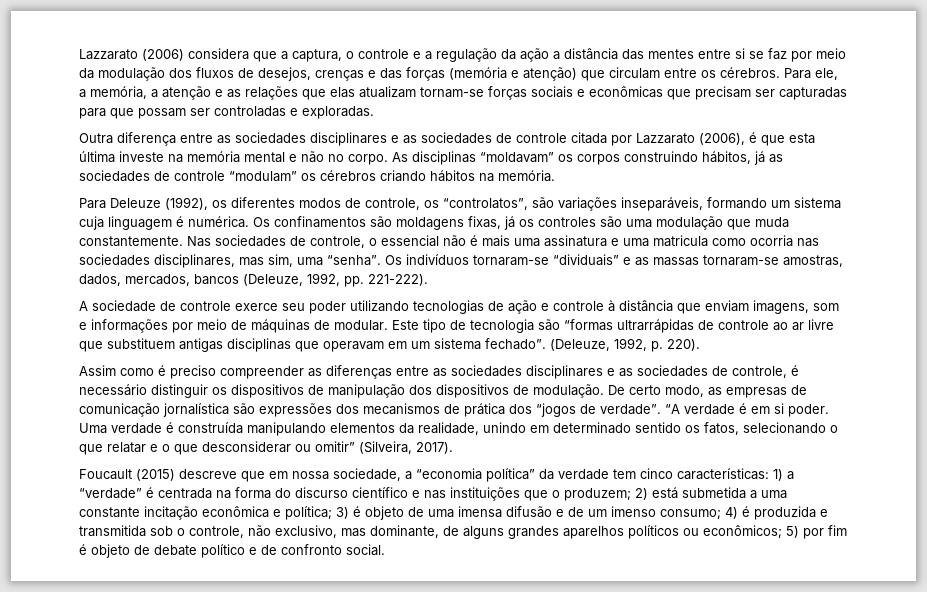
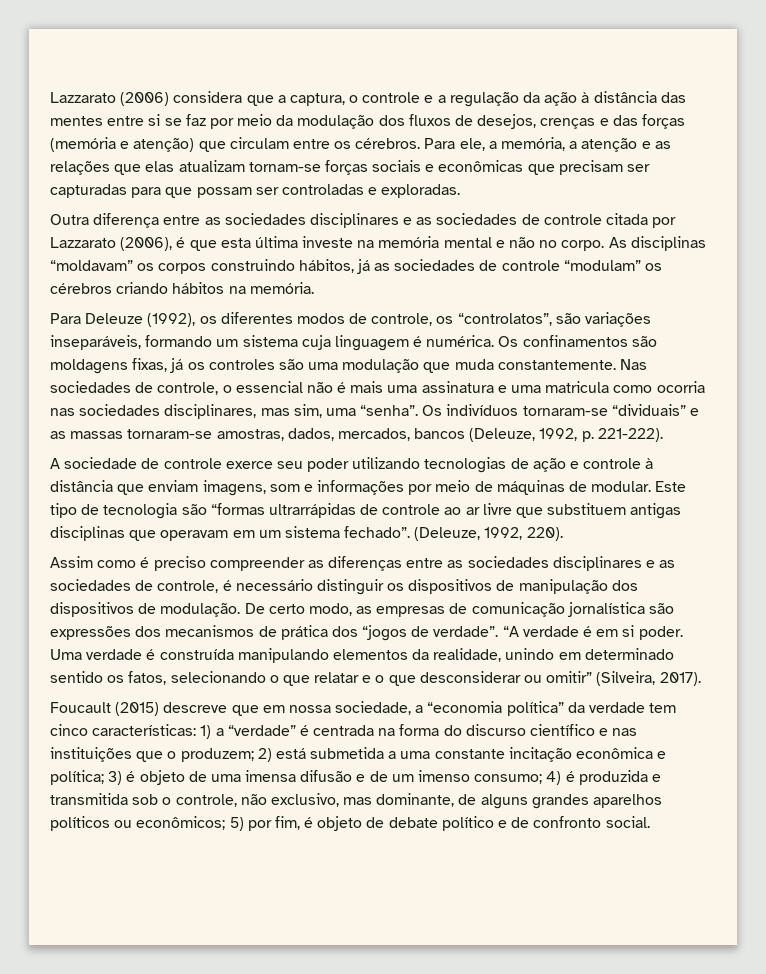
[553,51,560,60] a -> [581,92,590,103] à
[344,276,364,287] pp. -> [581,431,594,442] p.
[651,341,663,352] p. -> (523, 533) none
[828,525,847,536] fim -> [274,816,300,830] fim,

